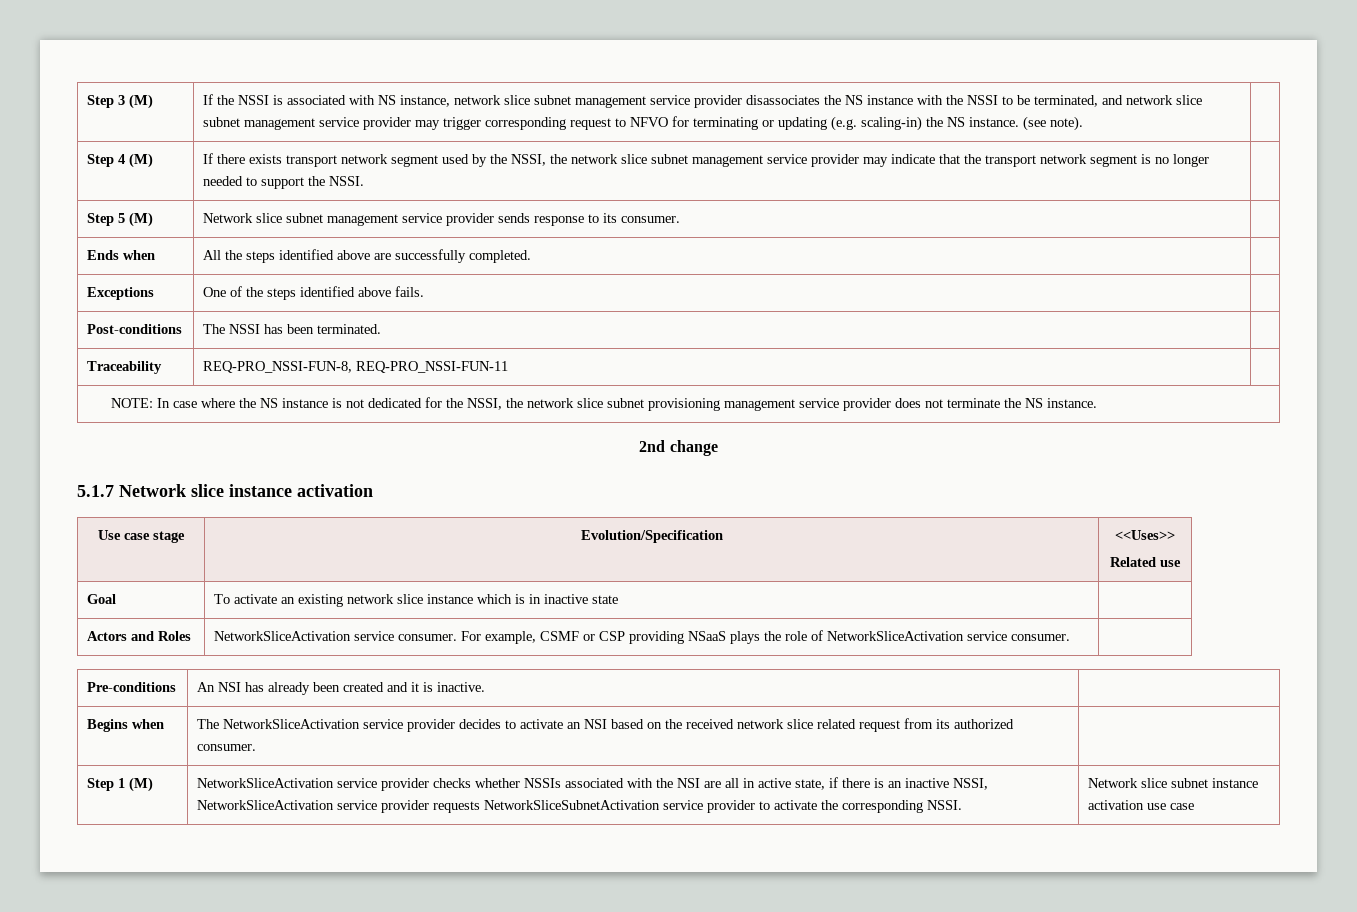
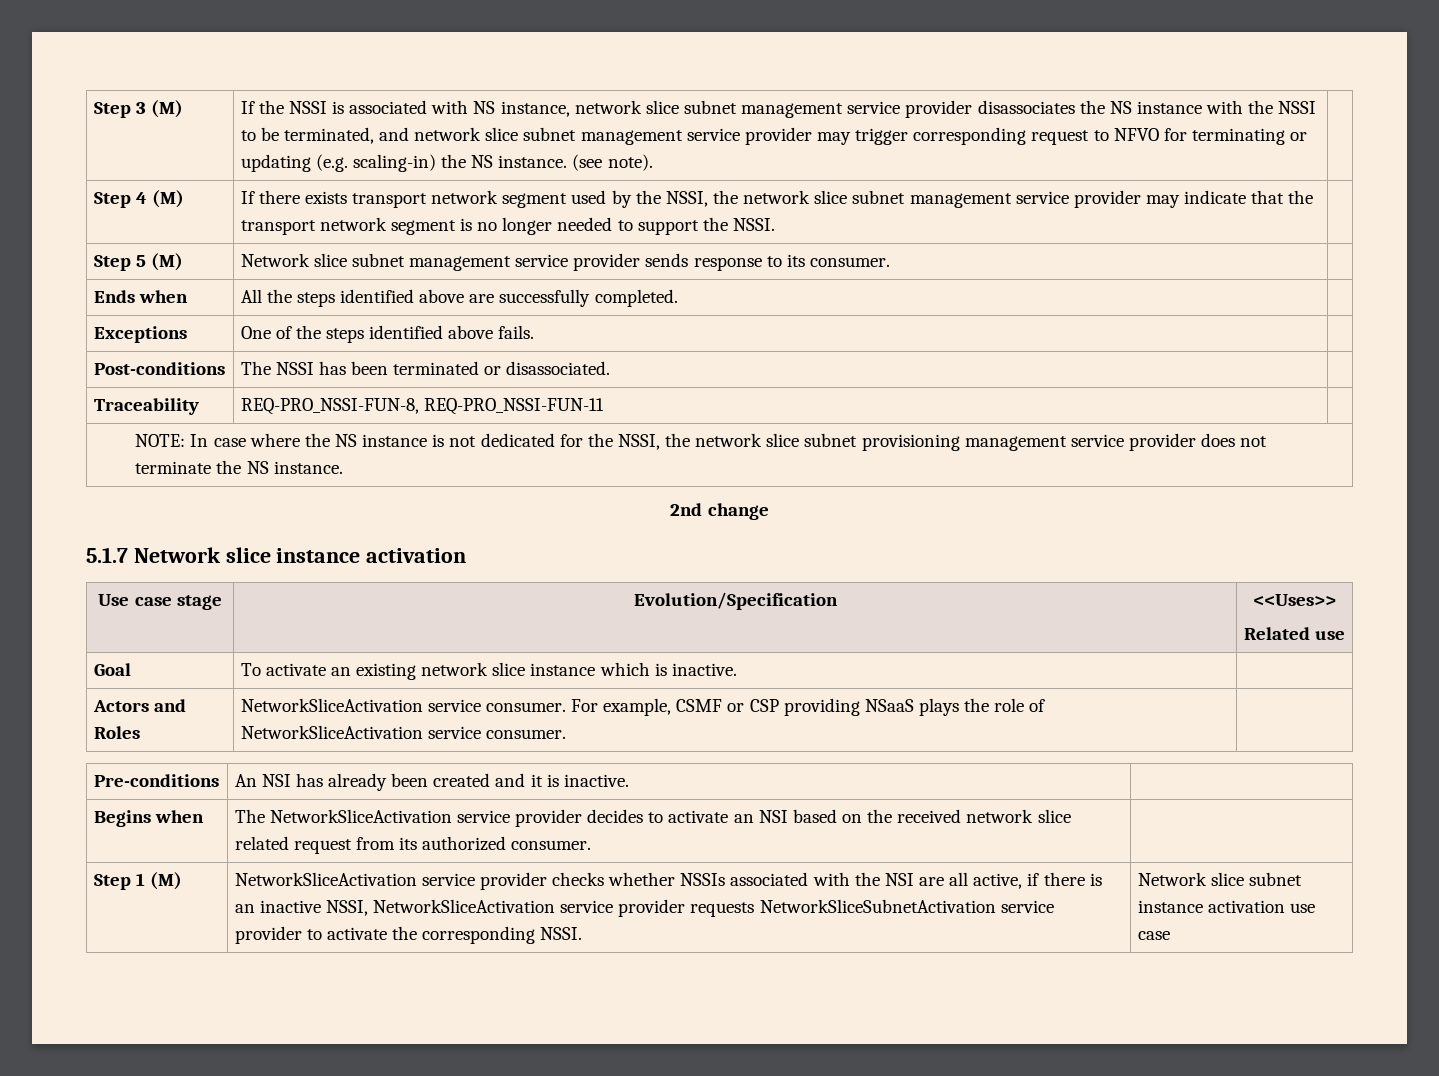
[317,324,382,334] terminated. -> [393,361,611,375] terminated or disassociated.
[529,594,619,604] in inactive state -> [671,663,737,676] inactive.
[743,778,826,790] in active state, -> [973,873,1023,889] active,

